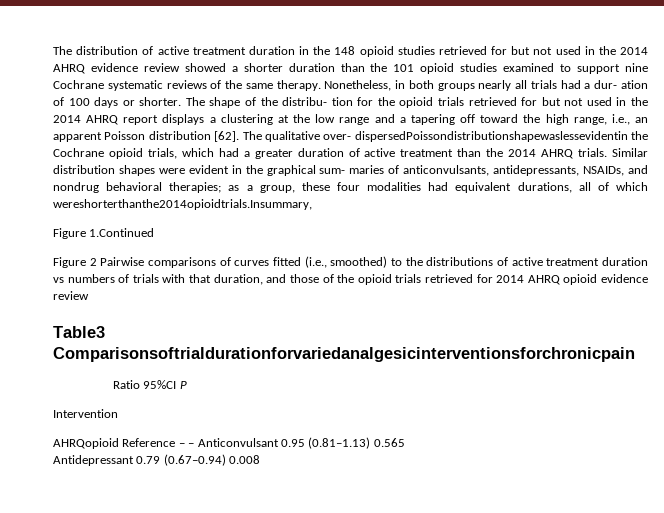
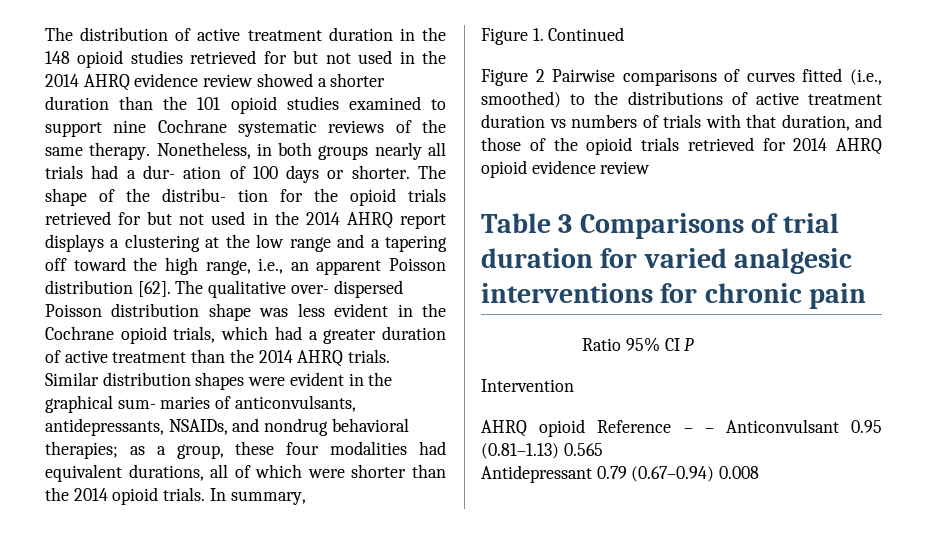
[354,131,628,142] dispersedPoissondistributionshapewaslessevidentin -> [333,280,403,298] [45,303,413,321] dispersed Poisson distribution shape was less evident in
[53,199,312,210] [53,228,155,239] wereshorterthanthe2014opioidtrials.Insummary, // Figure 1.Continued -> [307,464,446,478] [45,487,306,505] [481,27,625,45] were shorter than the 2014 opioid trials. In summary, // Figure 1. Continued
[53,326,105,338] [53,347,635,362] Table3 Comparisonsoftrialdurationforvariedanalgesicinterventionsforchronicpain -> [481,213,839,239] [481,248,853,274] [481,283,867,309] Table 3 Comparisons of trial duration for varied analgesic interventions for chronic pain
[143,380,177,389] 95%CI -> [626,337,680,352] 95% CI
[53,438,119,449] AHRQopioid -> [481,419,586,437] AHRQ opioid

